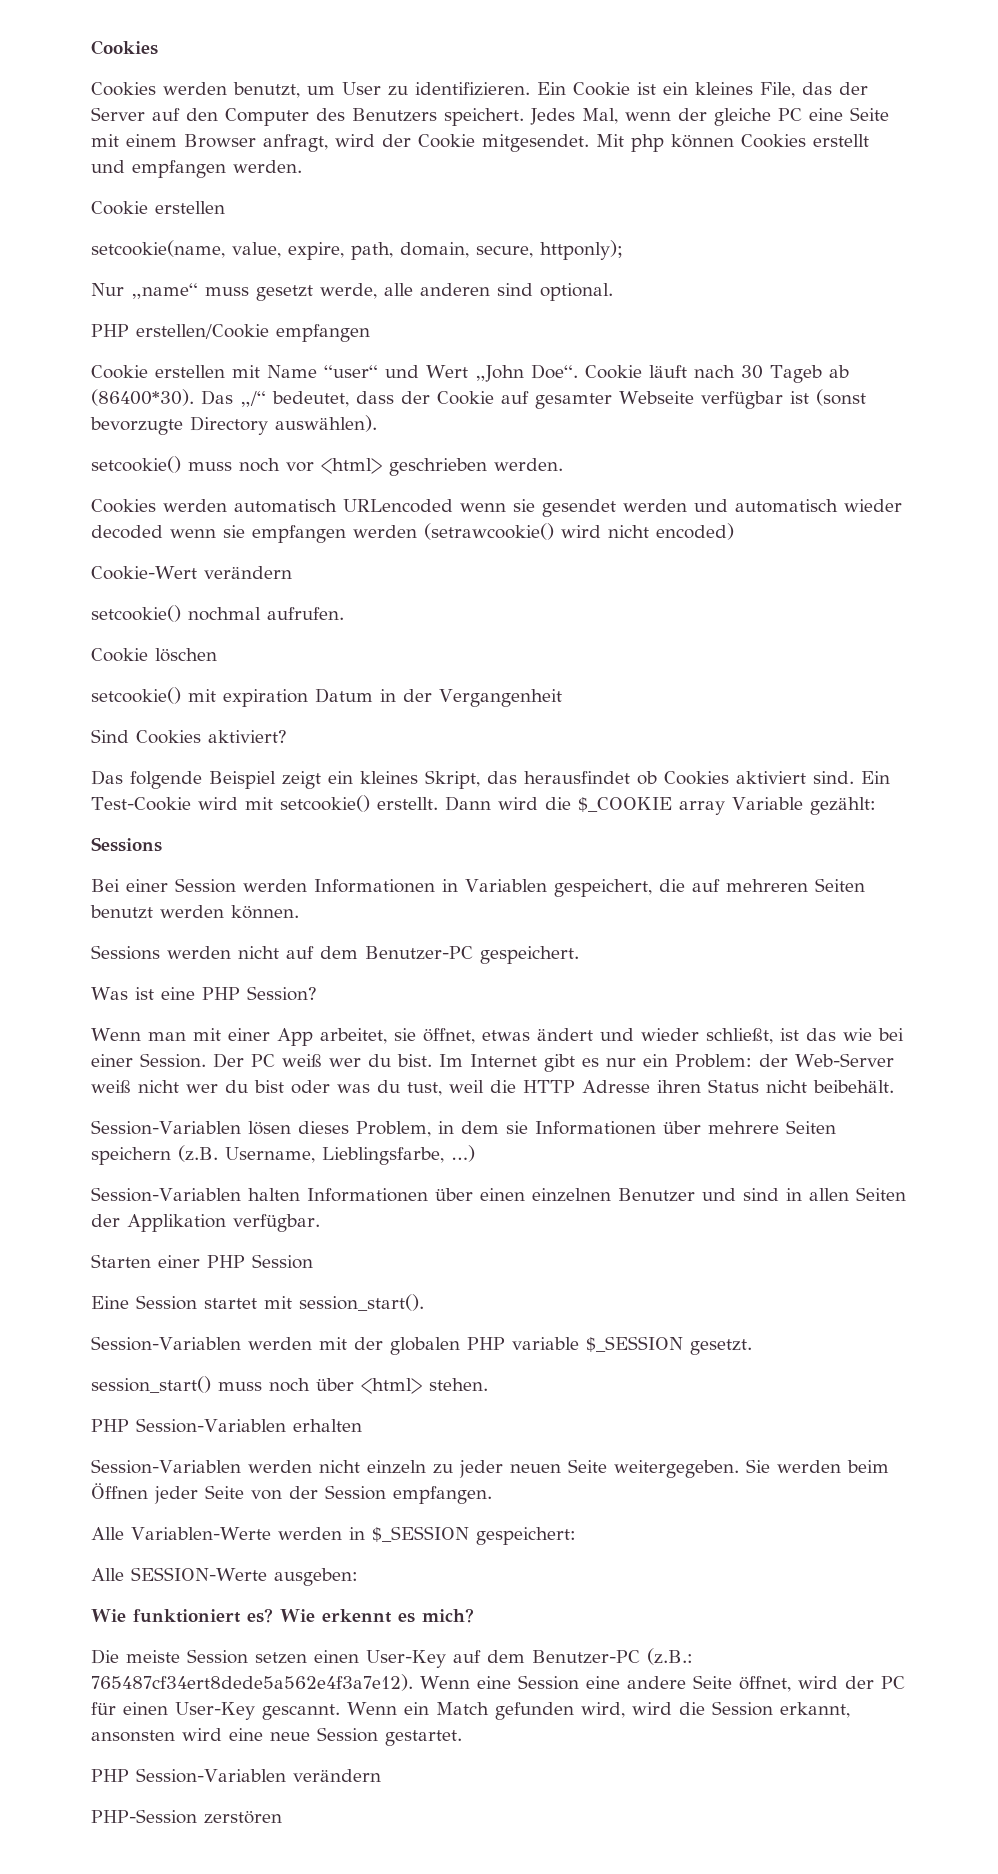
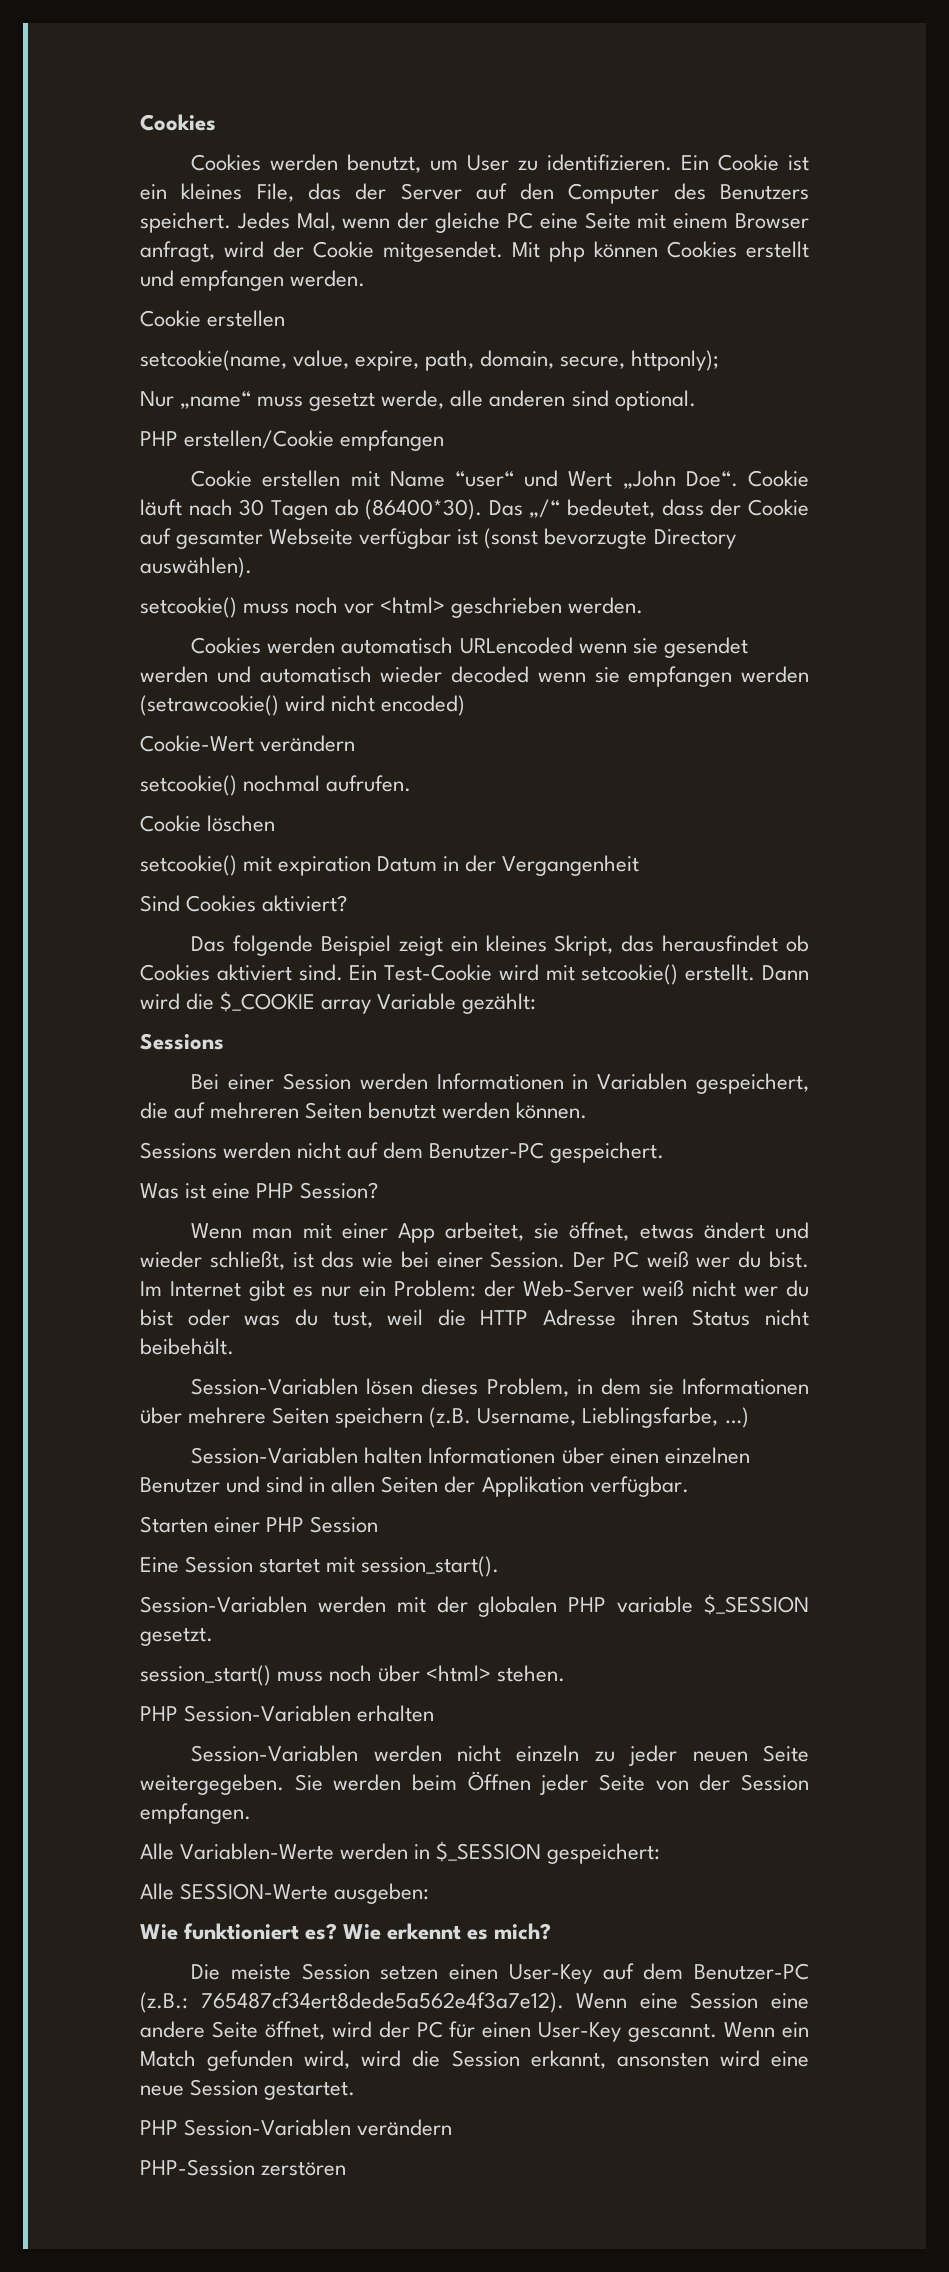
[769,365,822,383] Tageb -> [270,500,328,520] Tagen

